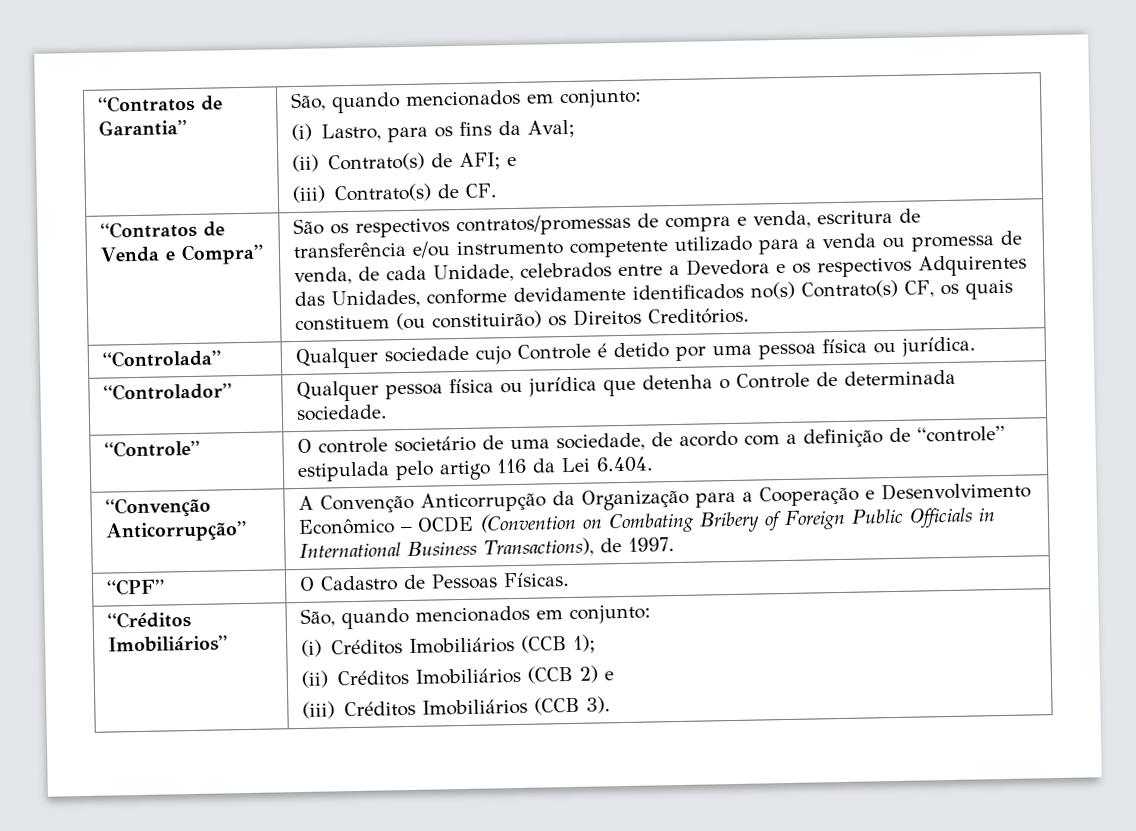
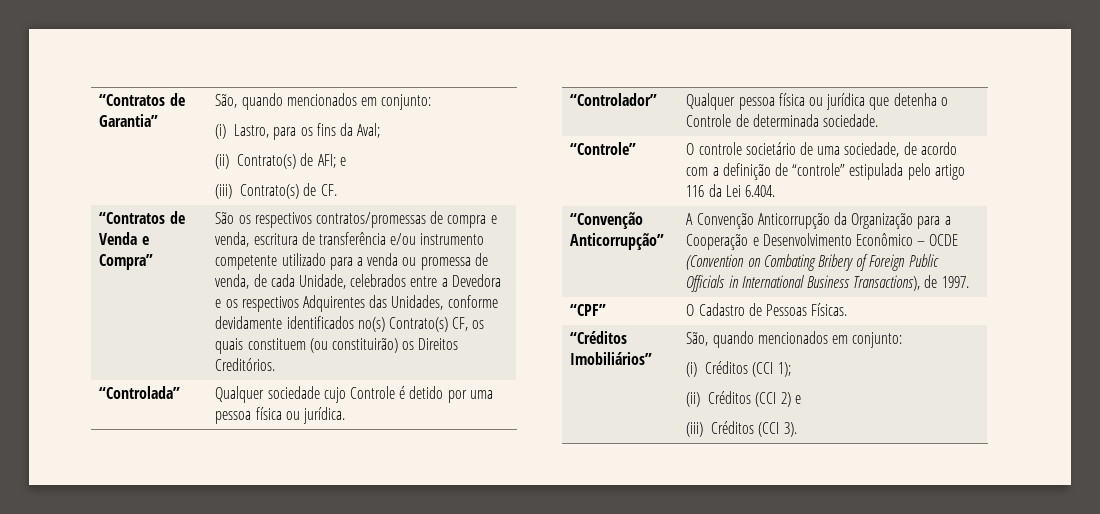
[409,635,568,654] Imobiliários (CCB -> [752,362,774,377] (CCI
[415,665,574,685] Imobiliários (CCB -> [755,392,777,407] (CCI
[422,696,581,716] Imobiliários (CCB -> [758,422,780,437] (CCI

